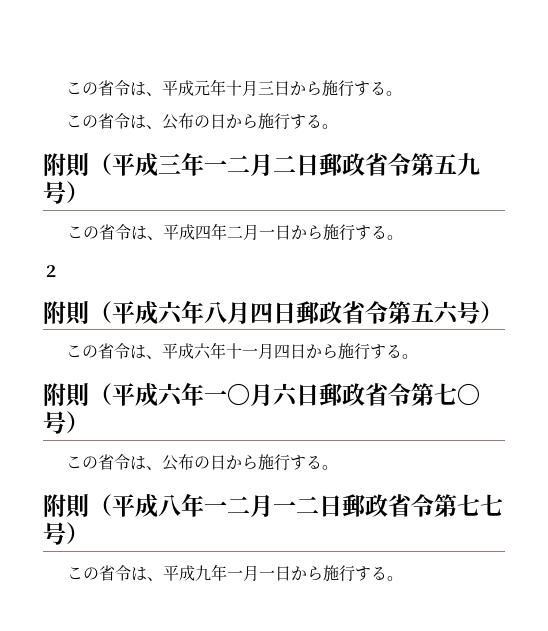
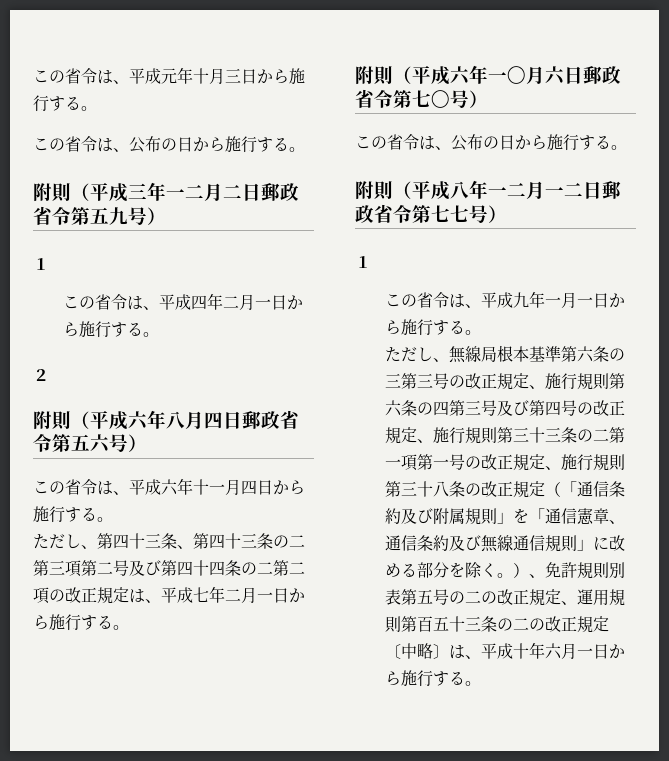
(89, 192) none -> [33,258,49,270] // １
(419, 356) none -> [33,533,305,549] [33,560,305,577] [33,586,305,604] [33,614,129,631] // ただし、第四十三条、第四十三条の二第三項第二号及び第四十四条の二第二項の改正規定は、平成七年二月一日から施行する。
(89, 533) none -> [355,256,371,268] // １
(404, 578) none -> [385,345,626,363] [385,373,626,390] [385,400,626,416] [385,427,626,444] [385,454,626,471] [385,481,626,498] [385,508,626,525] [385,535,626,552] [385,562,626,579] [385,589,626,606] [385,616,610,633] [385,642,626,659] [385,670,482,687] // ただし、無線局根本基準第六条の三第三号の改正規定、施行規則第六条の四第三号及び第四号の改正規定、施行規則第三十三条の二第一項第一号の改正規定、施行規則第三十八条の改正規定（「通信条約及び附属規則」を「通信憲章、通信条約及び無線通信規則」に改める部分を除く。）、免許規則別表第五号の二の改正規定、運用規則第百五十三条の二の改正規定〔中略〕は、平成十年六月一日から施行する。

